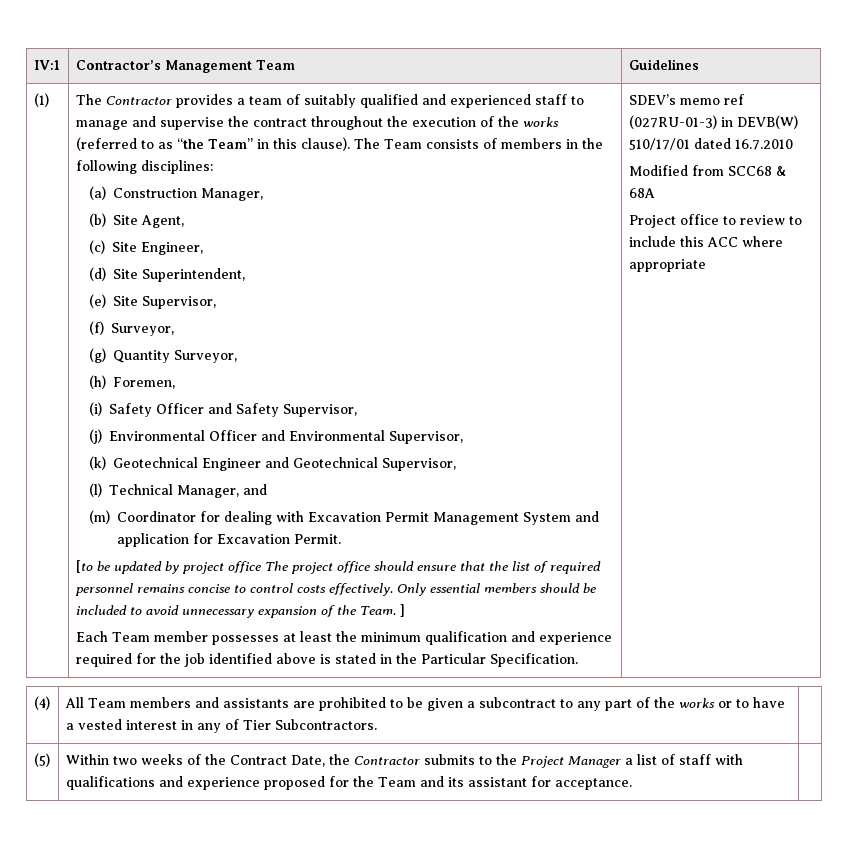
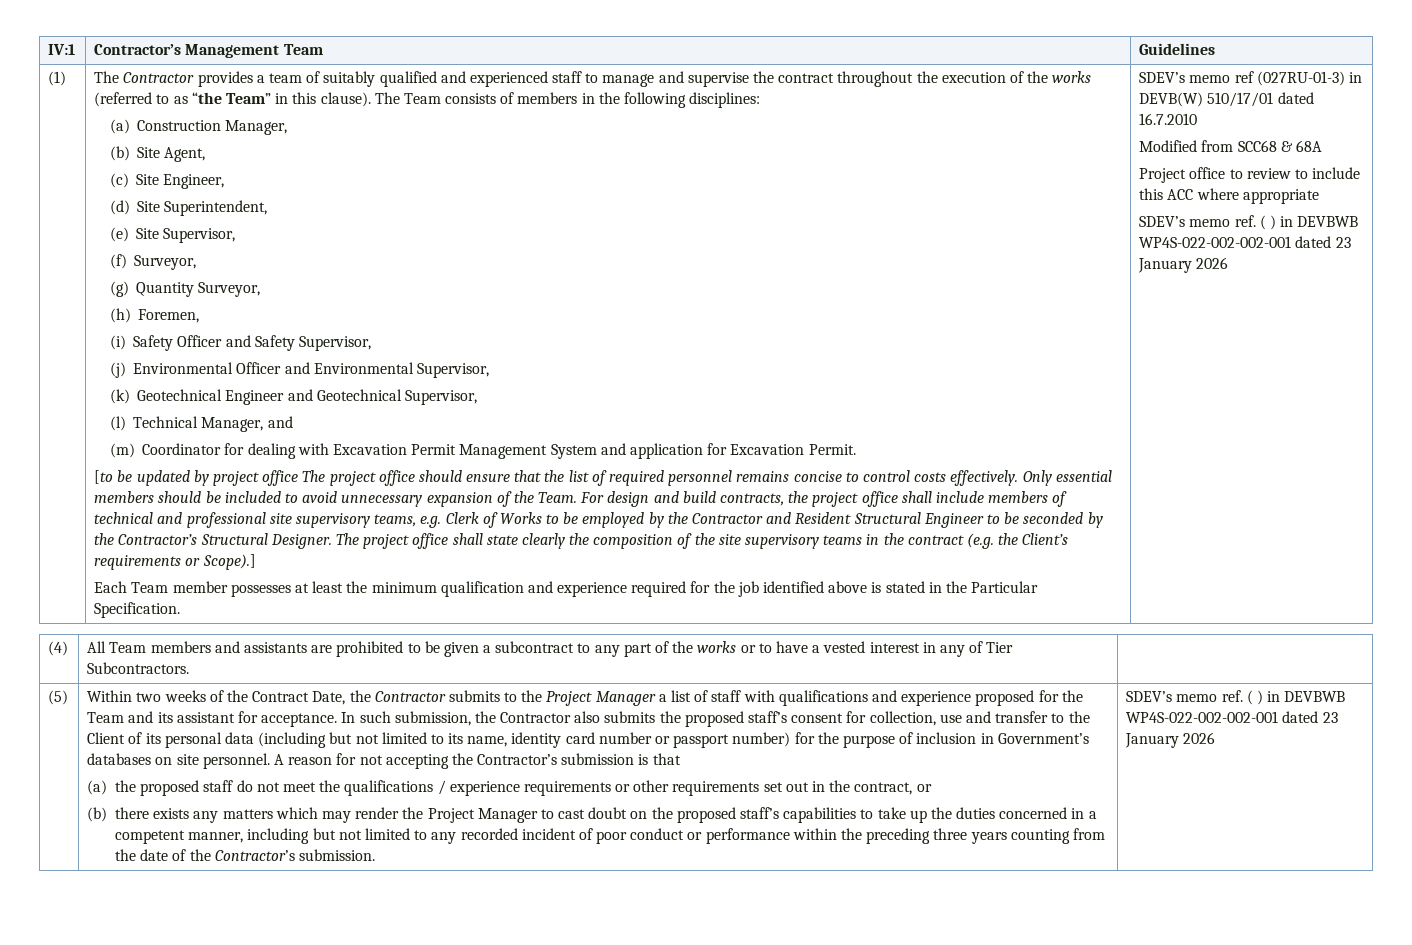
[399,604,405,617] ] -> [580,491,1068,507] [94,512,1103,528] [94,533,1069,549] [94,554,256,570] For design and build contracts, the project office shall include members of technical and professional site supervisory teams, e.g. Clerk of Works to be employed by the Contractor and Resident Structural Engineer to be seconded by the Contractor’s Structural Designer. The project office shall state clearly the composition of the site supervisory teams in the contract (e.g. the Client’s requirements or Scope).]
(706, 265) none -> [1139,215,1359,230] [1139,236,1351,248] [1138,257,1229,273] // SDEV’s memo ref. ( ) in DEVBWB WP4S-022-002-002-001 dated 23 January 2026
(632, 784) | -> [341,711,1090,727] [87,732,1089,748] [87,753,681,769] [87,780,932,796] [87,807,1097,823] [115,828,1105,844] [115,849,375,861] [1126,690,1346,705] [1126,711,1338,723] [1125,732,1216,748] In such submission, the Contractor also submits the proposed staff’s consent for collection, use and transfer to the Client of its personal data (including but not limited to its name, identity card number or passport number) for the purpose of inclusion in Government’s databases on site personnel. A reason for not accepting the Contractor’s submission is that // (a) the proposed staff do not meet the qualifications / experience requirements or other requirements set out in the contract, or // (b) there exists any matters which may render the Project Manager to cast doubt on the proposed staff’s capabilities to take up the duties concerned in a competent manner, including but not limited to any recorded incident of poor conduct or performance within the preceding three years counting from the date of the Contractor’s submission. | SDEV’s memo ref. ( ) in DEVBWB WP4S-022-002-002-001 dated 23 January 2026

